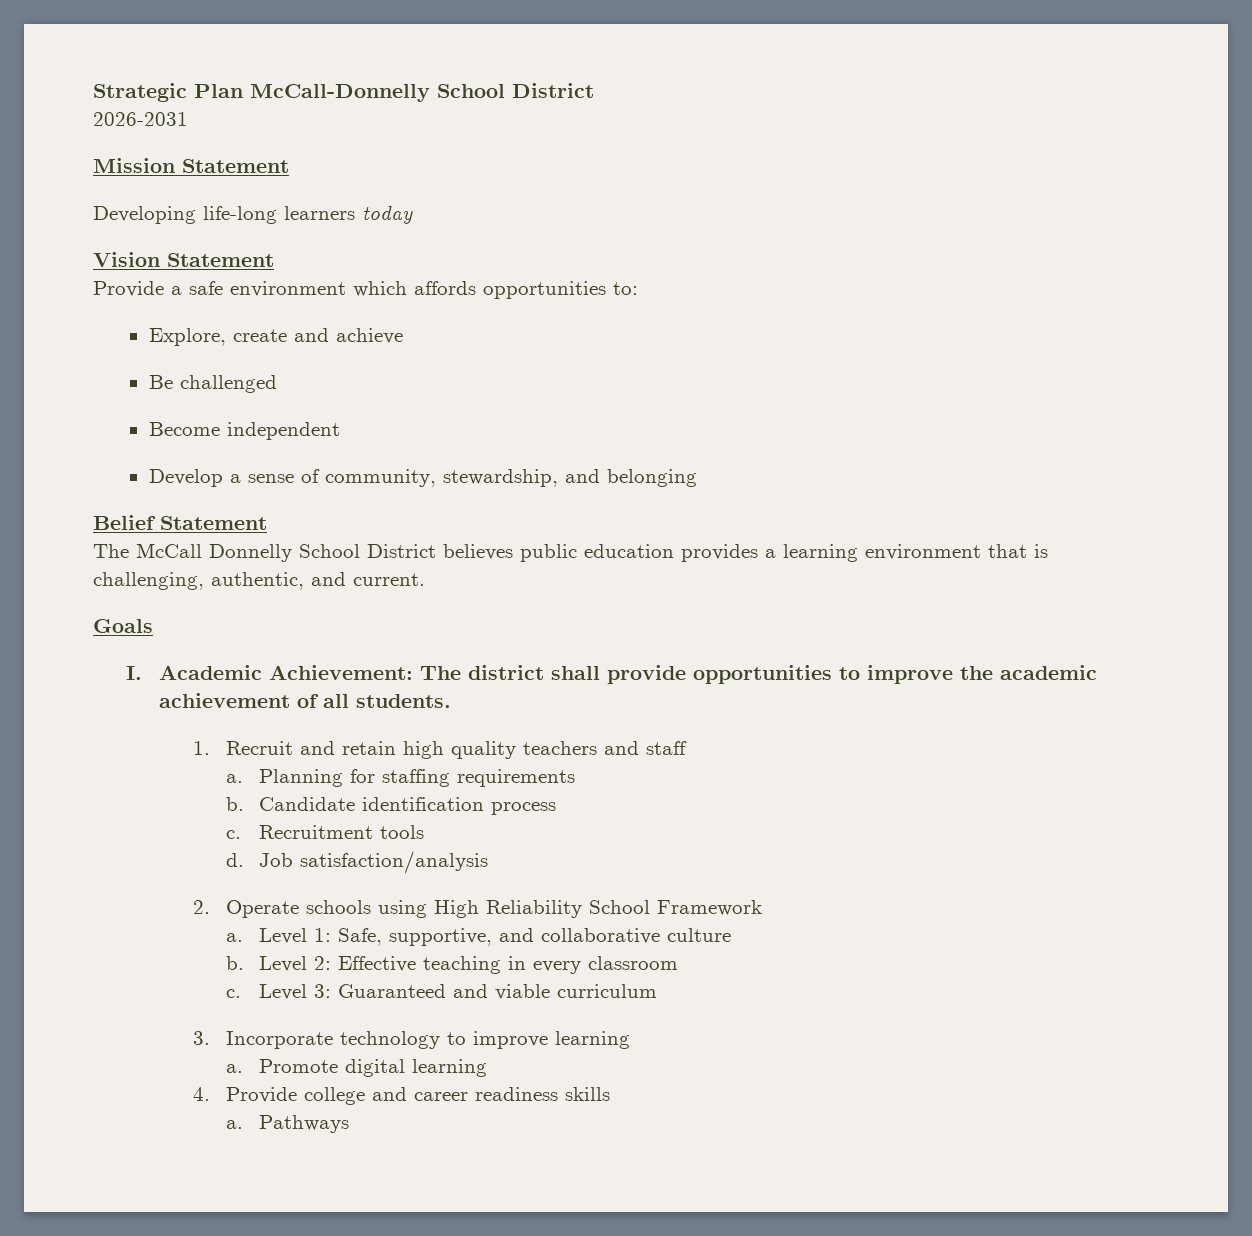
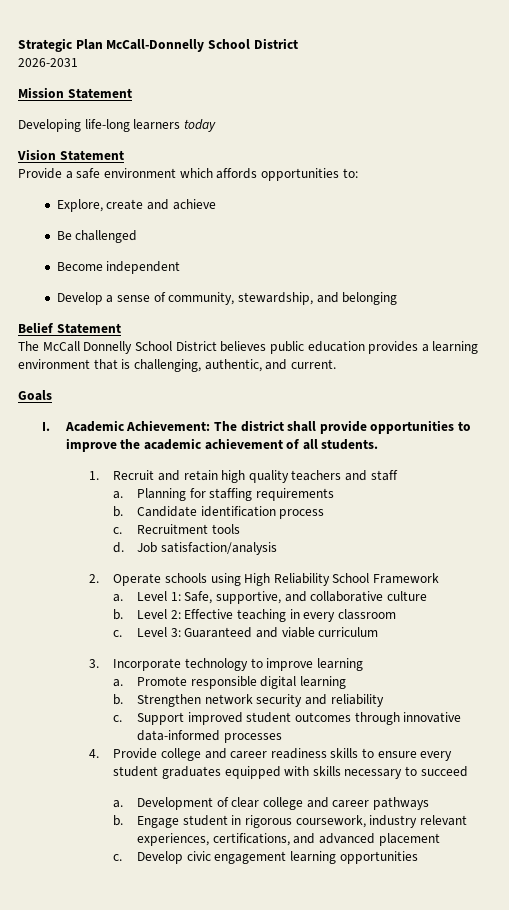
(339, 1066) none -> [190,676,257,689] responsible
(488, 1068) none -> [113,694,384,707] [113,712,462,725] [137,730,282,743] // b. Strengthen network security and reliability // c. Support improved student outcomes through innovative data-informed processes
[225,1115,350,1133] // a. Pathways -> [362,748,453,761] [113,766,468,779] [113,797,429,810] [113,815,467,828] [137,833,440,846] [113,851,418,864] to ensure every student graduates equipped with skills necessary to succeed // a. Development of clear college and career pathways // b. Engage student in rigorous coursework, industry relevant experiences, certifications, and advanced placement // c. Develop civic engagement learning opportunities

